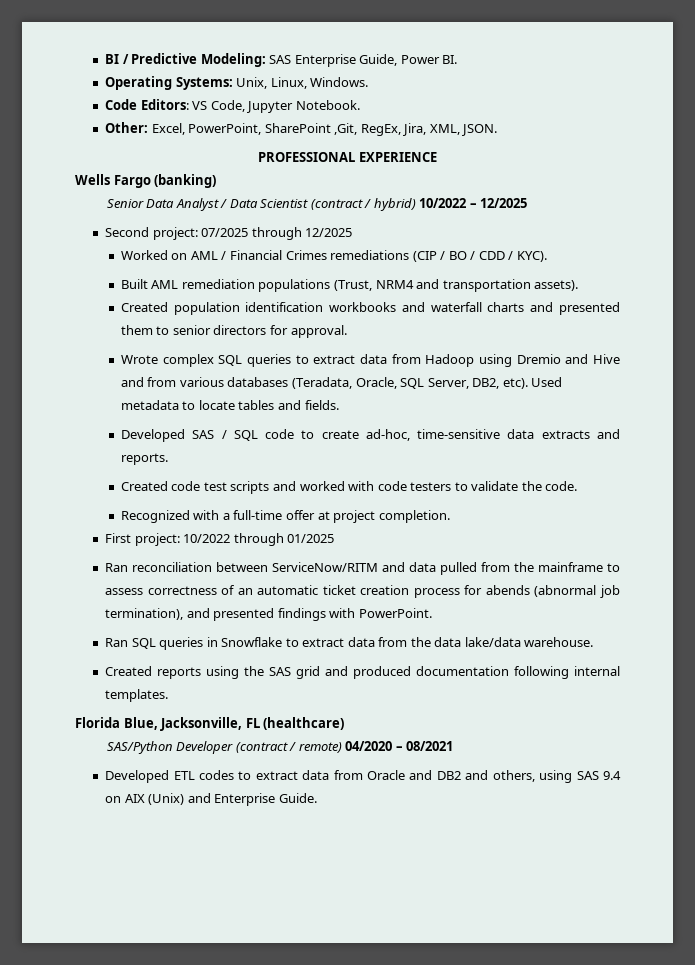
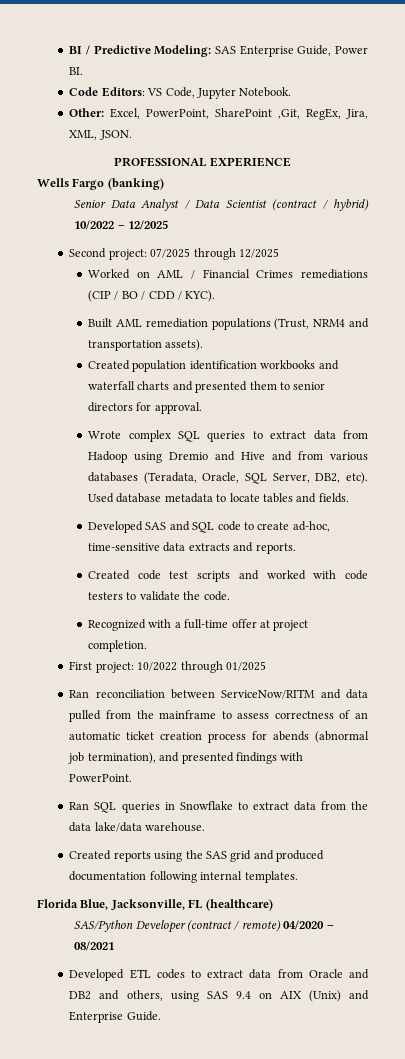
[105,76,369,90] // Operating Systems: Unix, Linux, Windows. -> (84, 71) none
(563, 382) none -> [116,493,162,503] database
[221,430,227,439] / -> [169,521,190,531] and

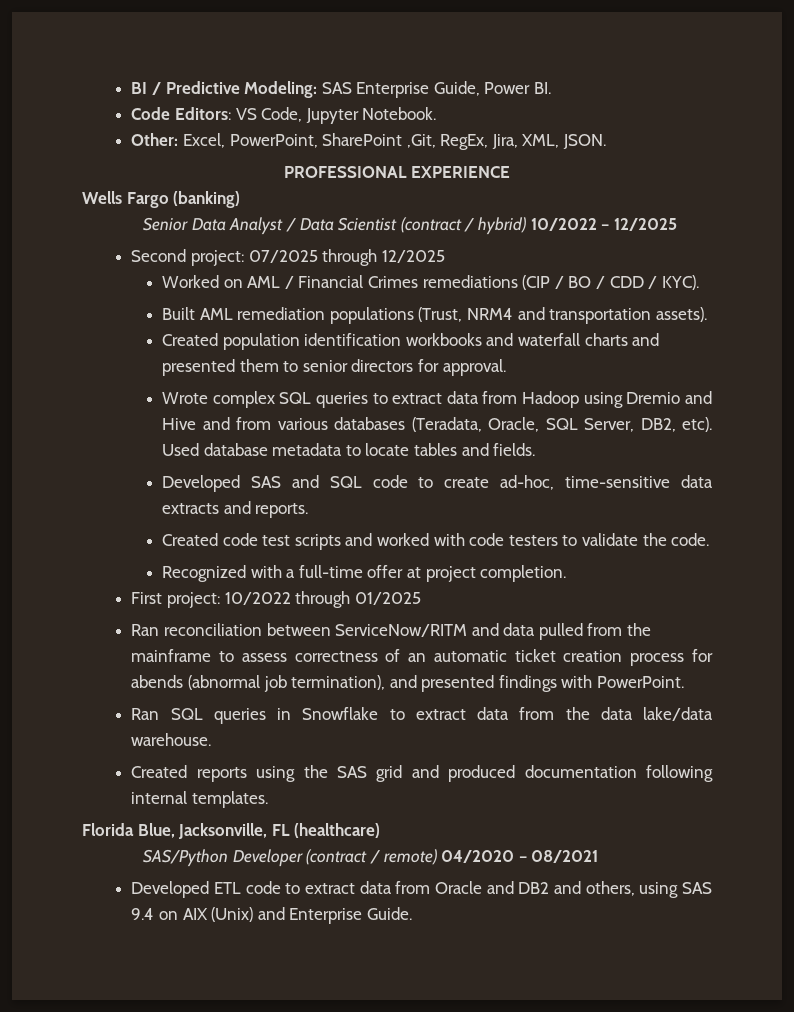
[156,969,185,979] codes -> [245,881,281,894] code

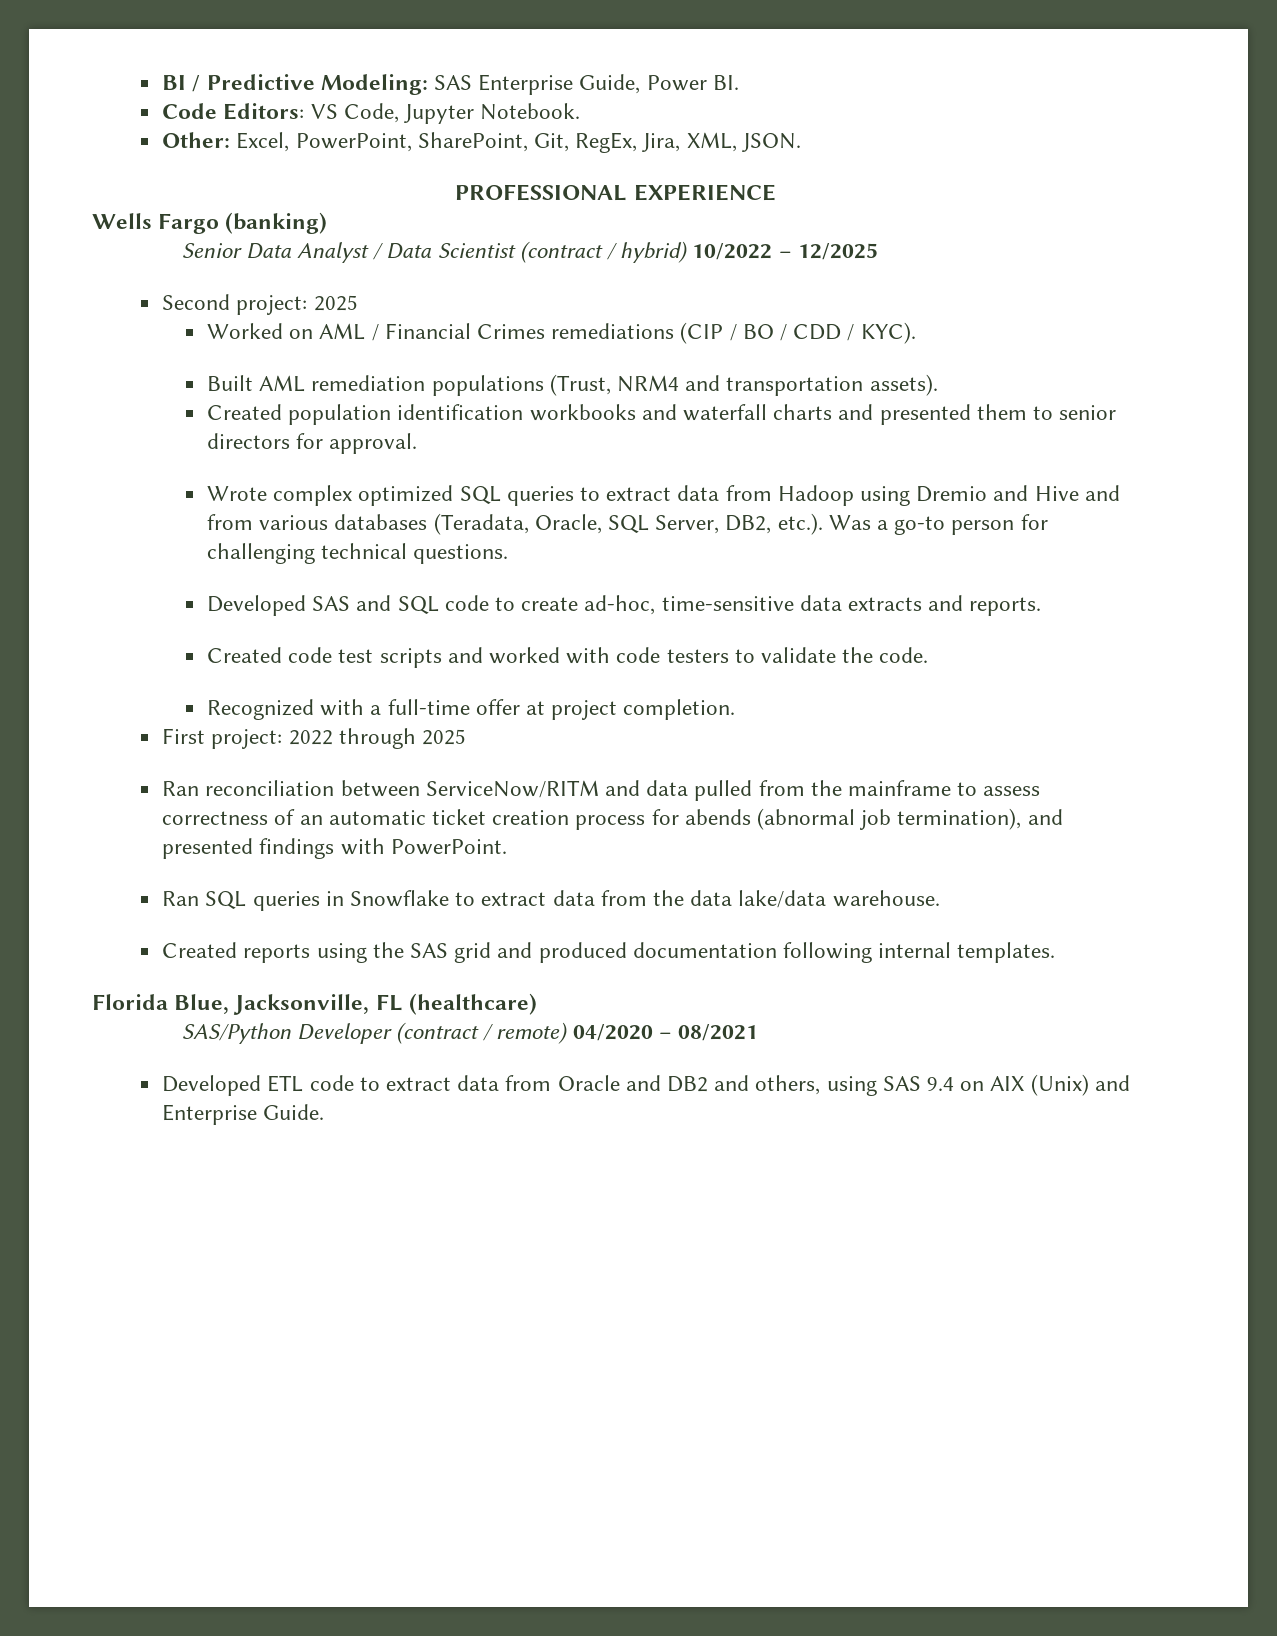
[322,133,436,148] SharePoint ,Git, -> [417,132,569,152] SharePoint, Git,
[248,249,445,266] 07/2025 through 12/2025 -> [313,295,358,311] 2025
(275, 399) none -> [358,485,454,506] optimized
[681,417,712,432] [162,443,536,456] etc). Used database metadata to locate tables and fields. -> [777,513,1048,535] [206,543,509,564] etc.). Was a go-to person for challenging technical questions.
[224,591,421,608] 10/2022 through 01/2025 -> [288,728,466,749] 2022 through 2025

